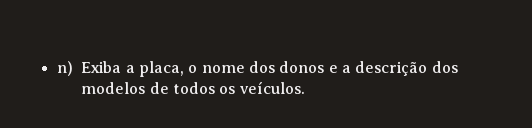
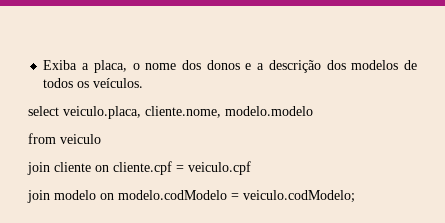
[56,61,73,76] n) -> (43, 65) none
(305, 87) none -> [28,106,313,119] [28,133,101,144] [27,161,251,175] [27,190,355,203] // select veiculo.placa, cliente.nome, modelo.modelo // from veiculo // join cliente on cliente.cpf = veiculo.cpf // join modelo on modelo.codModelo = veiculo.codModelo;

